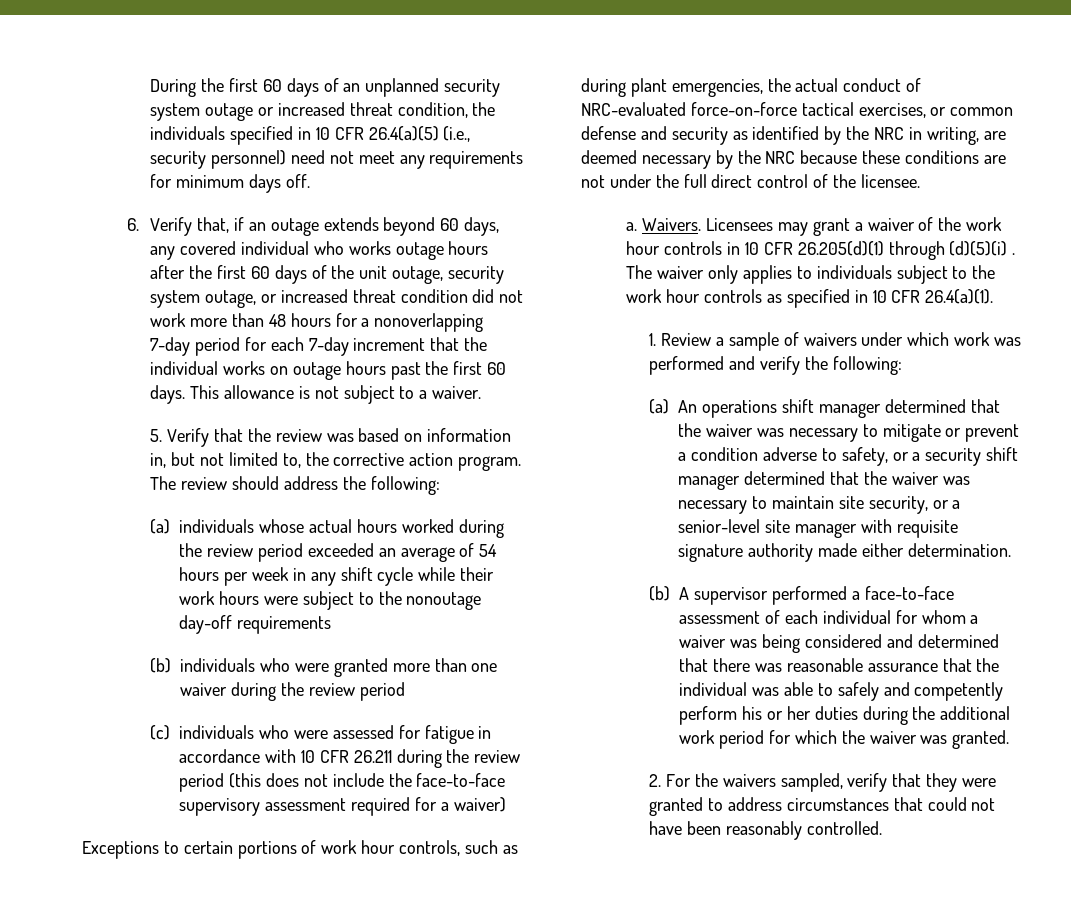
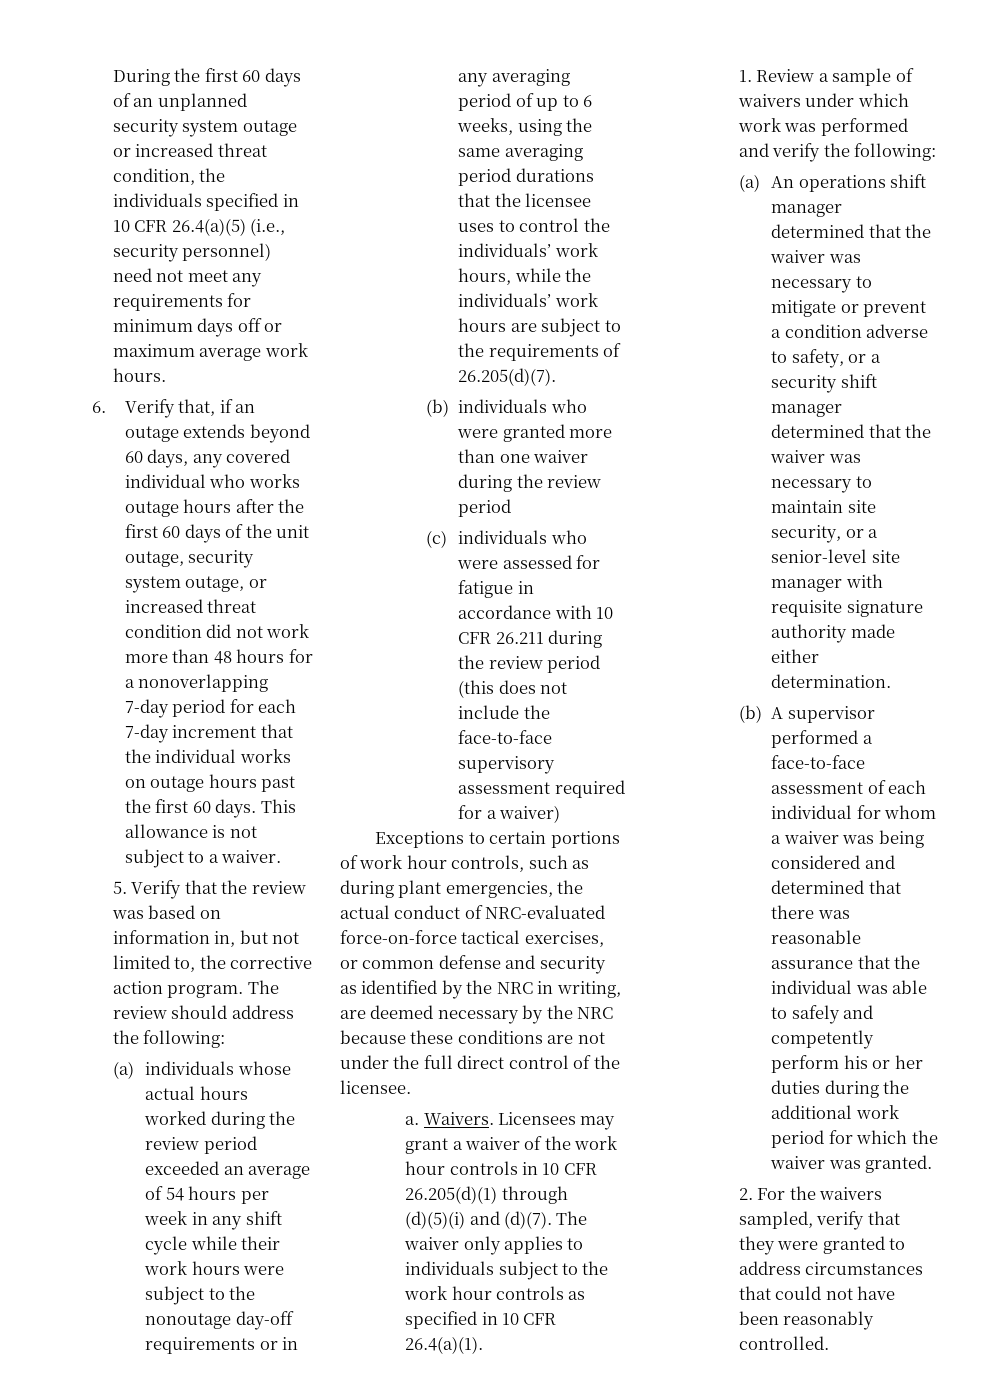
[285,174,310,188] off. -> [237,318,283,332] [112,343,308,361] [112,368,166,382] off or maximum average work hours.
(332, 625) none -> [259,1337,299,1350] [458,69,570,87] [458,93,593,111] [457,118,593,136] [458,144,583,161] [458,168,594,186] [458,193,592,207] [458,218,610,232] [458,243,598,257] [458,268,592,285] [458,293,598,307] [458,318,621,337] [458,343,622,361] [458,368,557,386] or in any averaging period of up to 6 weeks, using the same averaging period durations that the licensee uses to control the individuals’ work hours, while the individuals’ work hours are subject to the requirements of 26.205(d)(7).
[1012,253,1016,255] . -> [469,1211,553,1229] and (d)(7).

